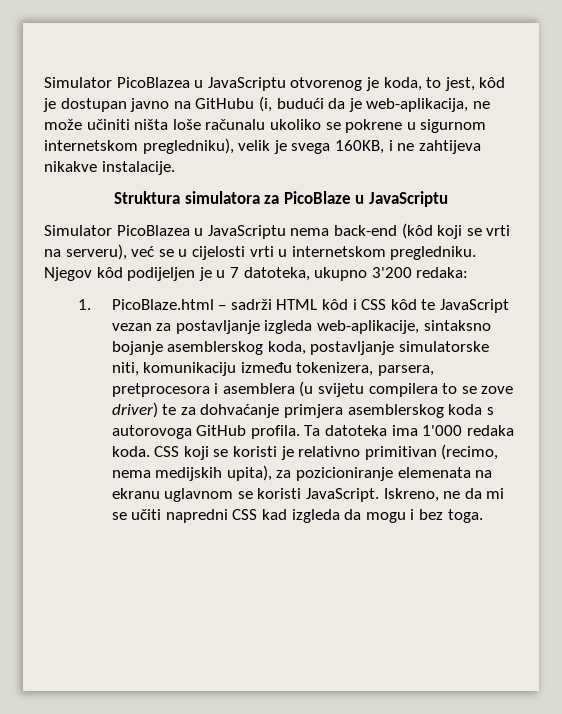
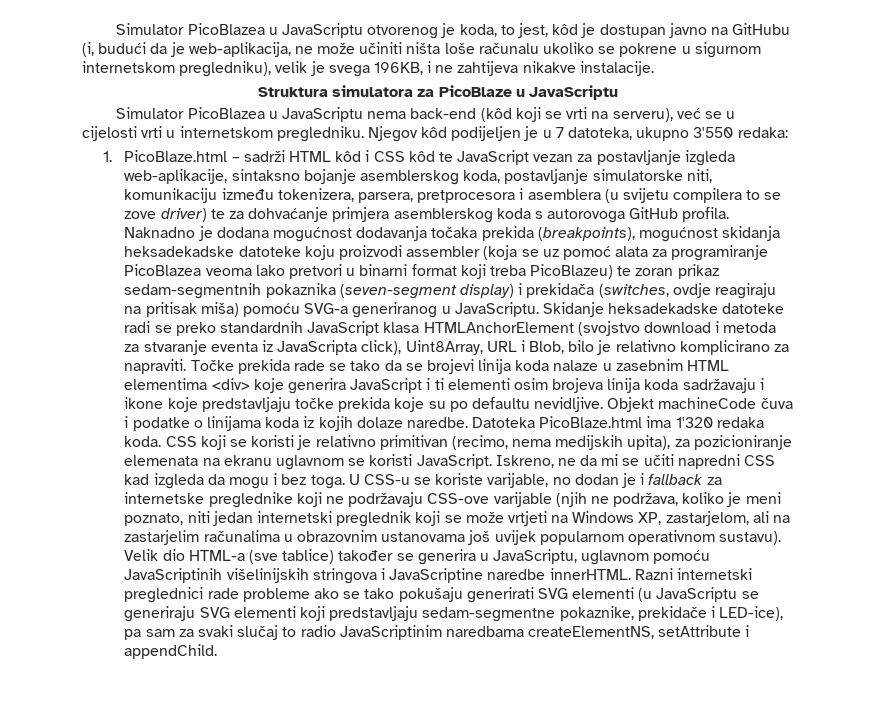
[334,140,384,154] 160KB, -> [373,62,423,75] 196KB,
[371,267,412,278] 3'200 -> [693,127,734,138] 3'550
[304,425,463,436] Ta datoteka ima 1'000 -> [124,226,781,242] [124,245,769,261] [124,264,719,279] [124,283,776,299] [124,302,785,318] [124,321,777,336] [124,340,790,355] [124,359,730,374] [124,378,764,394] [124,397,793,412] [124,416,713,431] Naknadno je dodana mogućnost dodavanja točaka prekida (breakpoints), mogućnost skidanja heksadekadske datoteke koju proizvodi assembler (koja se uz pomoć alata za programiranje PicoBlazea veoma lako pretvori u binarni format koji treba PicoBlazeu) te zoran prikaz sedam-segmentnih pokaznika (seven-segment display) i prekidača (switches, ovdje reagiraju na pritisak miša) pomoću SVG-a generiranog u JavaScriptu. Skidanje heksadekadske datoteke radi se preko standardnih JavaScript klasa HTMLAnchorElement (svojstvo download i metoda za stvaranje eventa iz JavaScripta click), Uint8Array, URL i Blob, bilo je relativno komplicirano za napraviti. Točke prekida rade se tako da se brojevi linija koda nalaze u zasebnim HTML elementima <div> koje generira JavaScript i ti elementi osim brojeva linija koda sadržavaju i ikone koje predstavljaju točke prekida koje su po defaultu nevidljive. Objekt machineCode čuva i podatke o linijama koda iz kojih dolaze naredbe. Datoteka PicoBlaze.html ima 1'320
(483, 516) none -> [348,473,722,488] [124,492,781,508] [124,511,791,527] [124,530,782,545] [124,549,711,565] [124,568,752,584] [124,587,759,603] [124,606,784,622] [124,625,750,640] [124,644,218,659] U CSS-u se koriste varijable, no dodan je i fallback za internetske preglednike koji ne podržavaju CSS-ove varijable (njih ne podržava, koliko je meni poznato, niti jedan internetski preglednik koji se može vrtjeti na Windows XP, zastarjelom, ali na zastarjelim računalima u obrazovnim ustanovama još uvijek popularnom operativnom sustavu). Velik dio HTML-a (sve tablice) također se generira u JavaScriptu, uglavnom pomoću JavaScriptinih višelinijskih stringova i JavaScriptine naredbe innerHTML. Razni internetski preglednici rade probleme ako se tako pokušaju generirati SVG elementi (u JavaScriptu se generiraju SVG elementi koji predstavljaju sedam-segmentne pokaznike, prekidače i LED-ice), pa sam za svaki slučaj to radio JavaScriptinim naredbama createElementNS, setAttribute i appendChild.

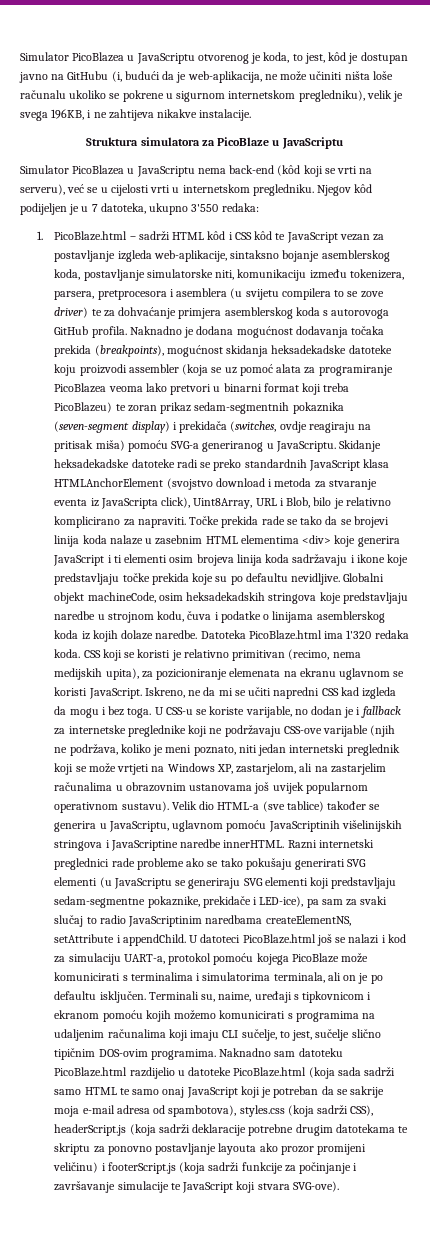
[607,397,757,412] Objekt machineCode -> [343,573,385,582] [54,592,408,604] [54,611,185,623] Globalni objekt machineCode, osim heksadekadskih stringova koje predstavljaju naredbe u strojnom kodu,
(261, 423) none -> [316,611,385,623] asemblerskog
(218, 651) none -> [189,934,406,946] [54,953,369,965] [54,972,383,984] [54,991,372,1003] [54,1010,376,1022] [54,1029,381,1041] [54,1048,343,1060] [54,1067,396,1079] [54,1086,384,1098] [54,1105,374,1117] [54,1124,409,1136] [54,1143,367,1155] [53,1162,358,1174] [54,1181,339,1193] U datoteci PicoBlaze.html još se nalazi i kod za simulaciju UART-a, protokol pomoću kojega PicoBlaze može komunicirati s terminalima i simulatorima terminala, ali on je po defaultu isključen. Terminali su, naime, uređaji s tipkovnicom i ekranom pomoću kojih možemo komunicirati s programima na udaljenim računalima koji imaju CLI sučelje, to jest, sučelje slično tipičnim DOS-ovim programima. Naknadno sam datoteku PicoBlaze.html razdijelio u datoteke PicoBlaze.html (koja sada sadrži samo HTML te samo onaj JavaScript koji je potreban da se sakrije moja e-mail adresa od spambotova), styles.css (koja sadrži CSS), headerScript.js (koja sadrži deklaracije potrebne drugim datotekama te skriptu za ponovno postavljanje layouta ako prozor promijeni veličinu) i footerScript.js (koja sadrži funkcije za počinjanje i završavanje simulacije te JavaScript koji stvara SVG-ove).

